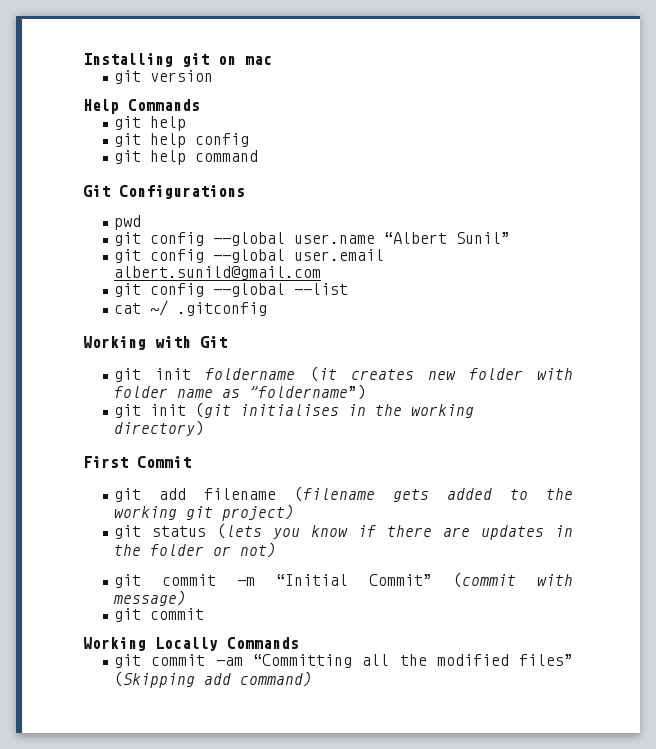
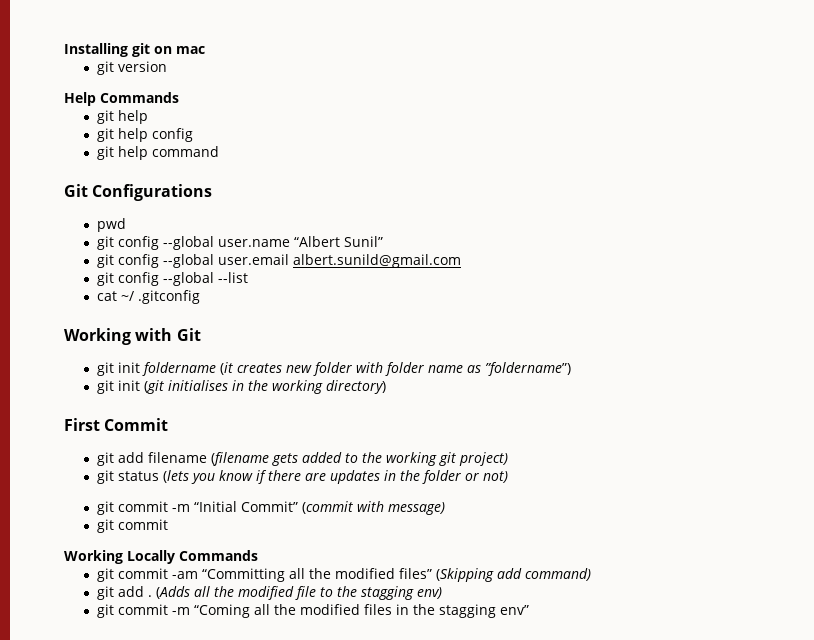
(313, 679) none -> [96,586,442,600] [96,604,529,618] // git add . (Adds all the modified file to the stagging env) // git commit -m “Coming all the modified files in the stagging env”

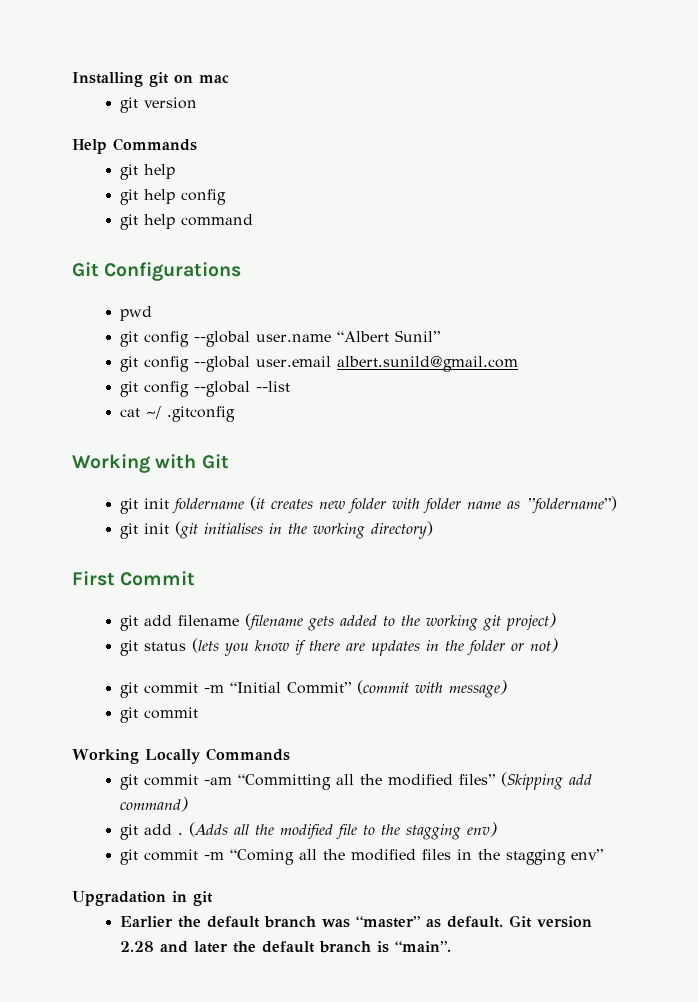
(529, 610) none -> [72,891,213,906] [120,915,593,928] [120,941,452,953] // Upgradation in git // Earlier the default branch was “master” as default. Git version 2.28 and later the default branch is “main”.

